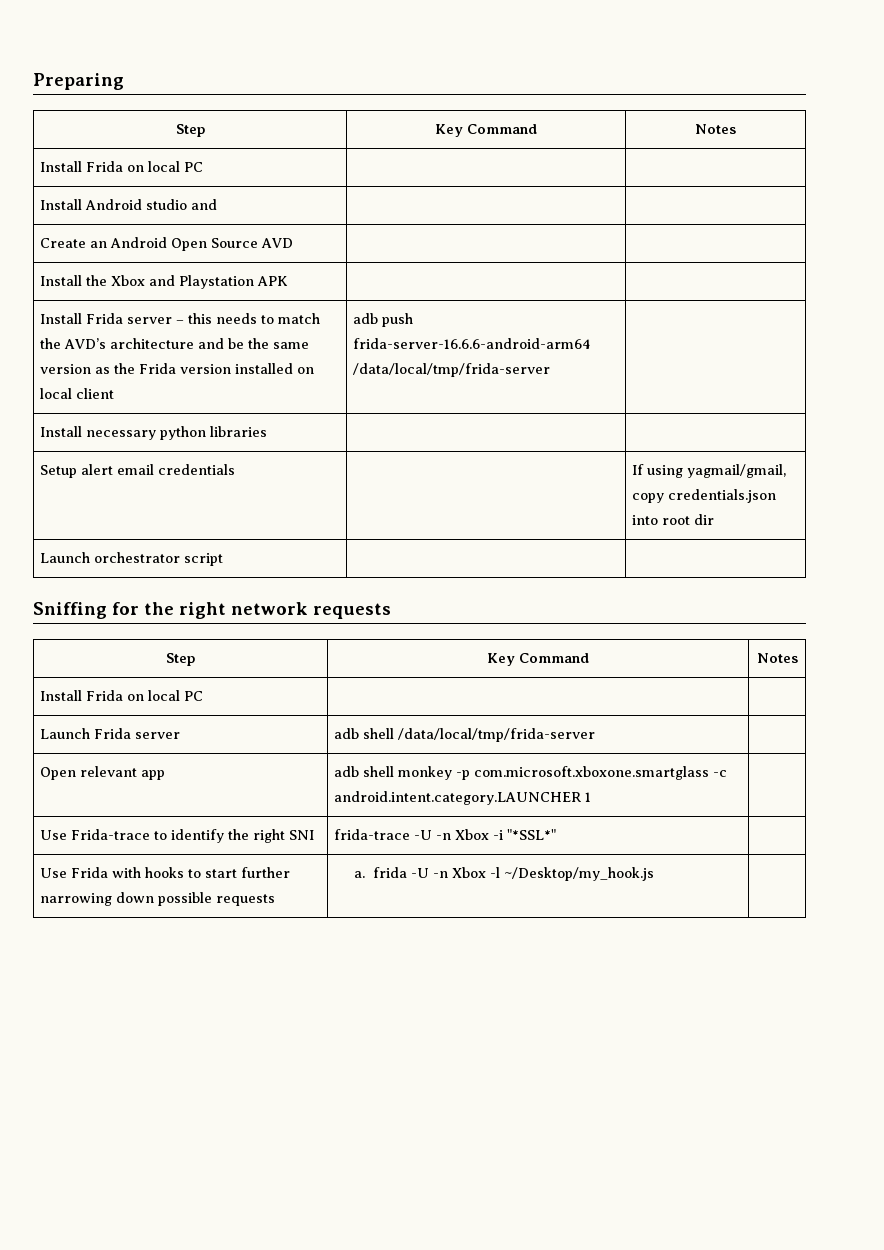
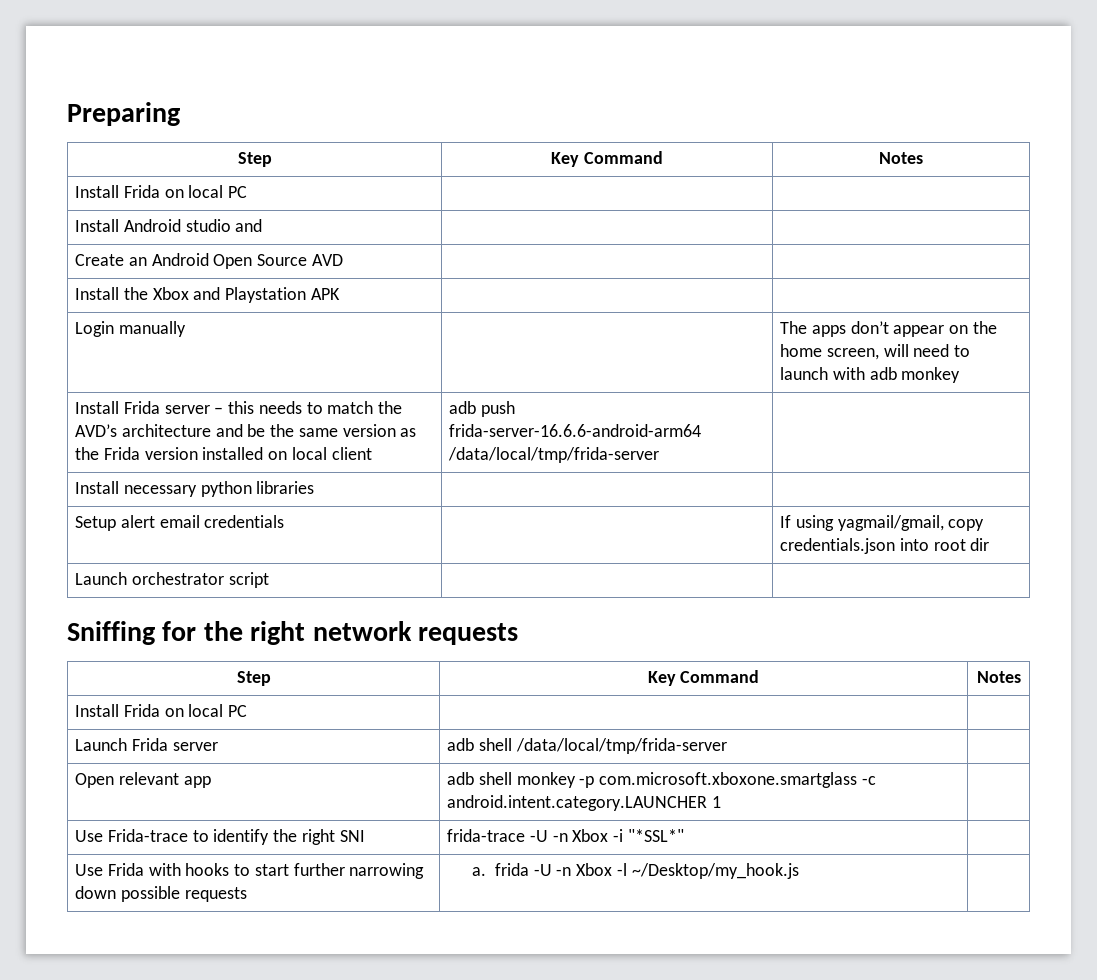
(289, 281) none -> [75,321,186,337] [780,321,997,337] [780,344,971,360] [780,367,961,383] // Login manually | | The apps don’t appear on the home screen, will need to launch with adb monkey

